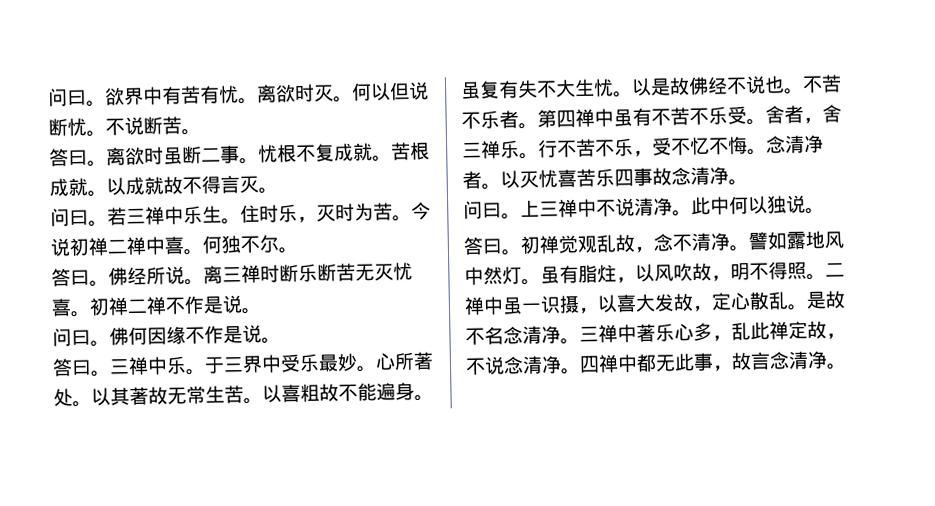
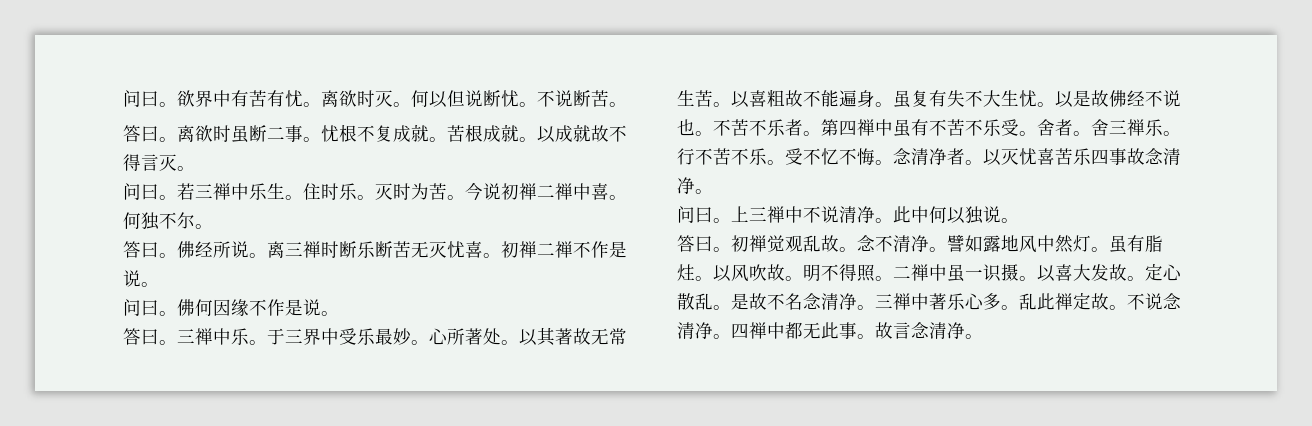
[297,216,317,224] ， -> [357,195,375,200] 。
[803,117,823,124] ， -> [1073,131,1091,136] 。
[633,150,653,158] ， -> [767,160,785,165] 。
[634,246,655,254] ， -> [839,247,857,252] 。
[616,277,636,284] ， -> [695,276,713,281] 。
[711,275,731,282] ， -> [785,276,803,281] 。
[578,307,599,315] ， -> [1019,276,1037,281] 。
[692,305,713,312] ， -> [1127,276,1145,281] 。
[712,335,732,342] ， -> [1001,305,1019,310] 。
[826,333,846,340] ， -> [1109,305,1127,310] 。
[713,365,733,372] ， -> [857,334,875,339] 。

